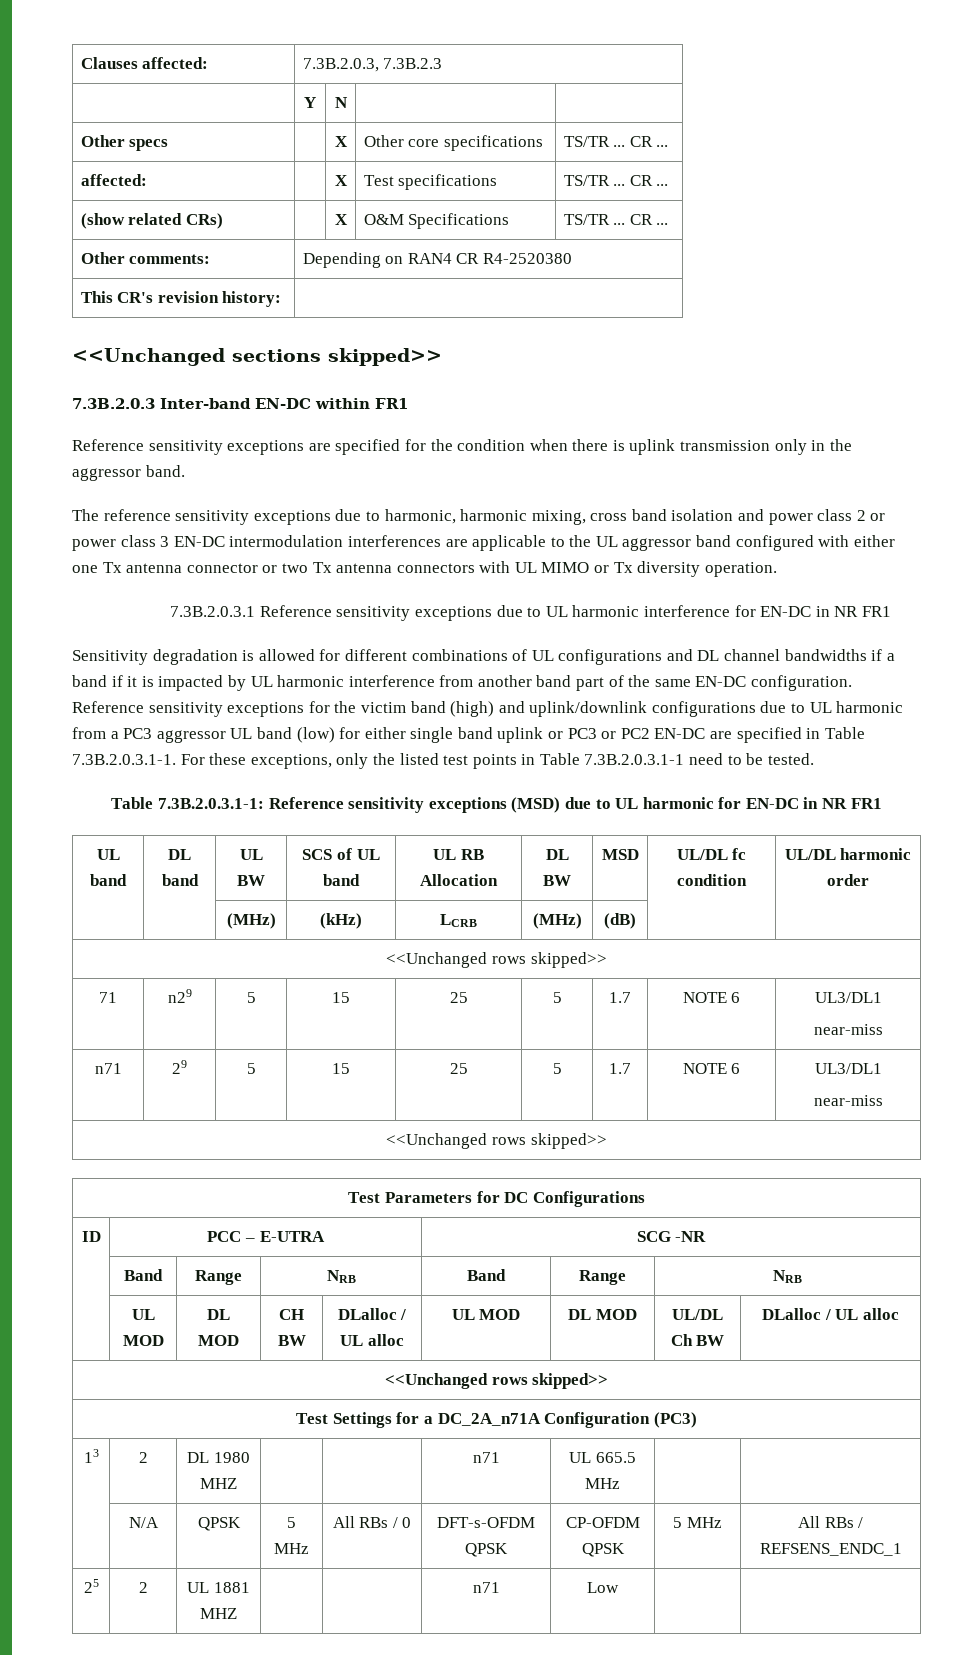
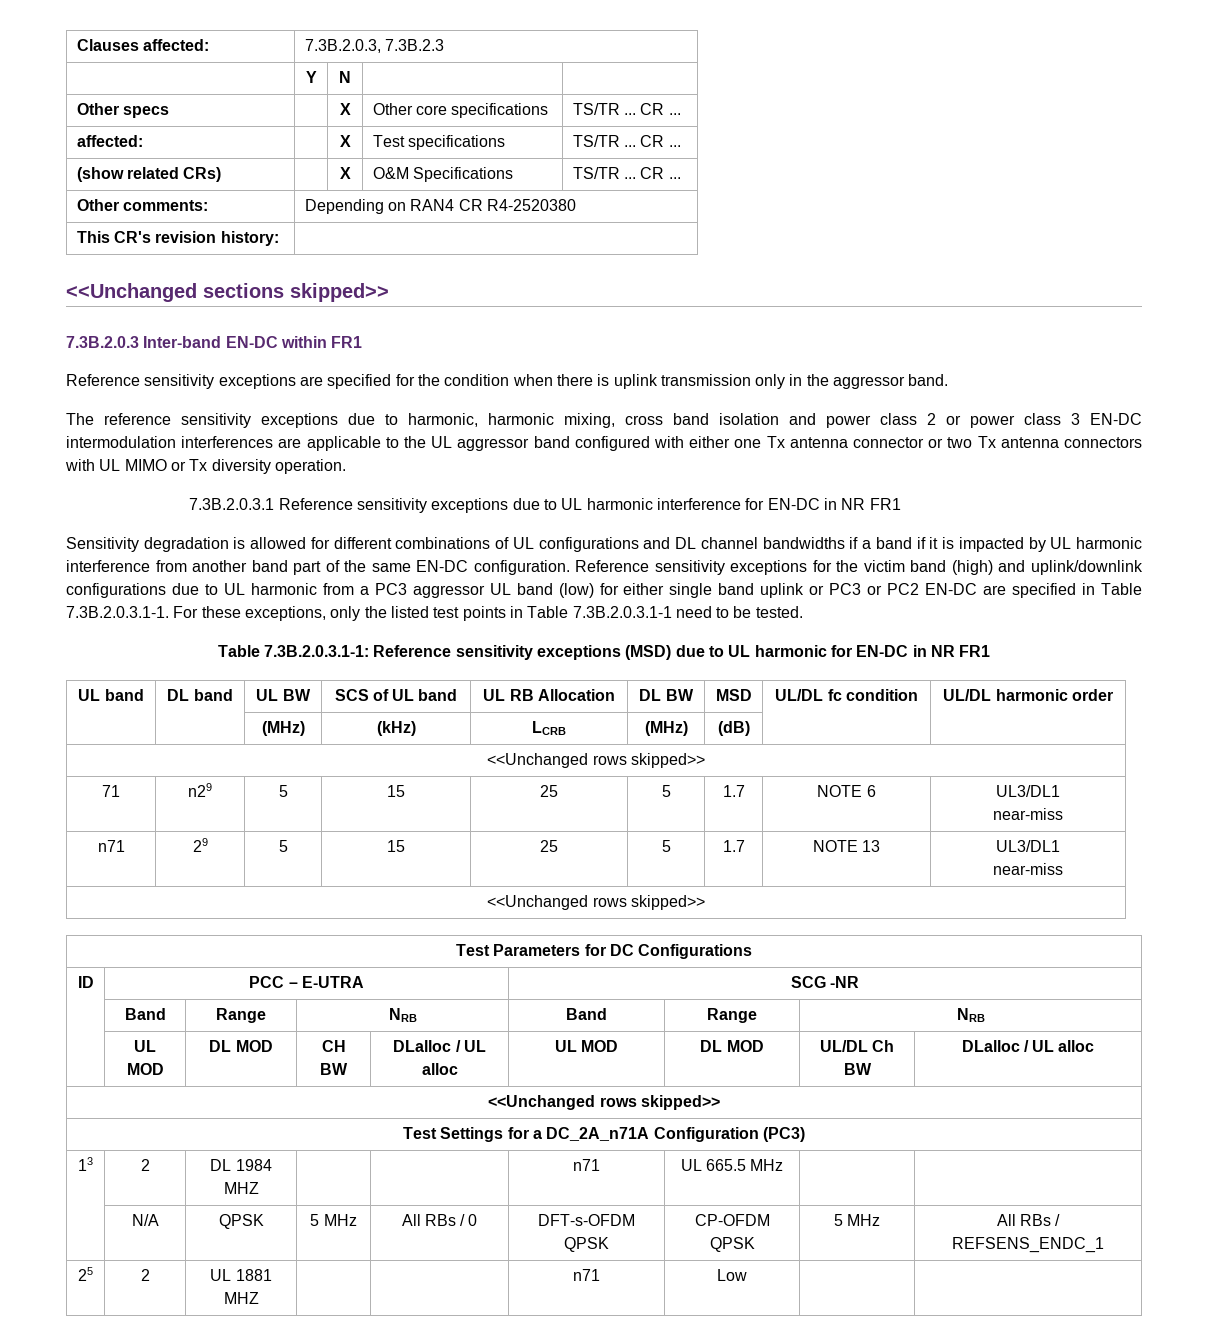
[731,1063,741,1074] 6 -> [862,840,881,852] 13
[213,1452,250,1463] 1980 -> [235,1159,272,1171] 1984

